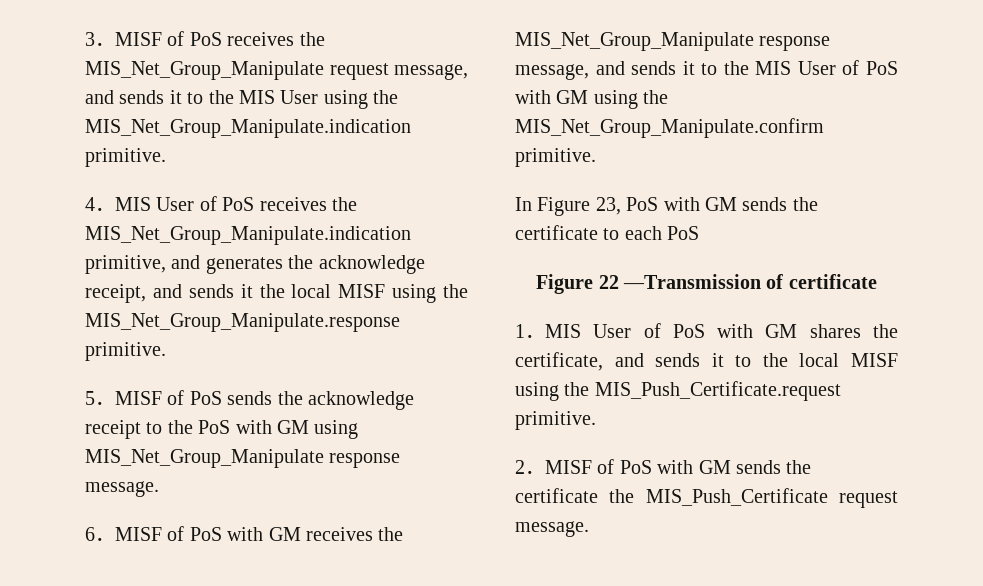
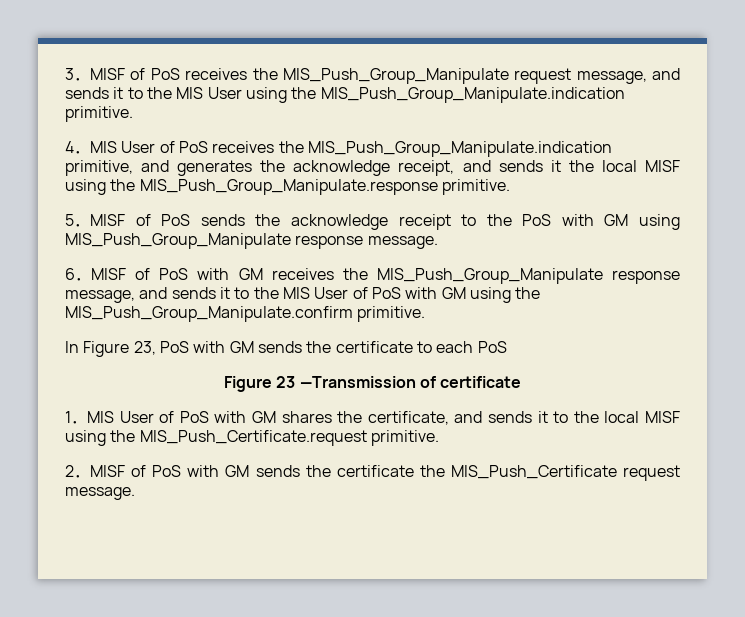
[85,61,324,80] MIS_Net_Group_Manipulate -> [282,68,509,84] MIS_Push_Group_Manipulate
[85,119,411,138] MIS_Net_Group_Manipulate.indication -> [320,87,625,103] MIS_Push_Group_Manipulate.indication
[85,226,411,245] MIS_Net_Group_Manipulate.indication -> [307,141,612,157] MIS_Push_Group_Manipulate.indication
[85,313,400,332] MIS_Net_Group_Manipulate.response -> [139,179,438,195] MIS_Push_Group_Manipulate.response
[85,449,324,468] MIS_Net_Group_Manipulate -> [65,233,291,249] MIS_Push_Group_Manipulate
[515,32,754,51] MIS_Net_Group_Manipulate -> [376,268,603,284] MIS_Push_Group_Manipulate
[515,118,824,138] MIS_Net_Group_Manipulate.confirm -> [65,306,353,322] MIS_Push_Group_Manipulate.confirm
[598,275,619,289] 22 -> [276,376,296,388] 23

